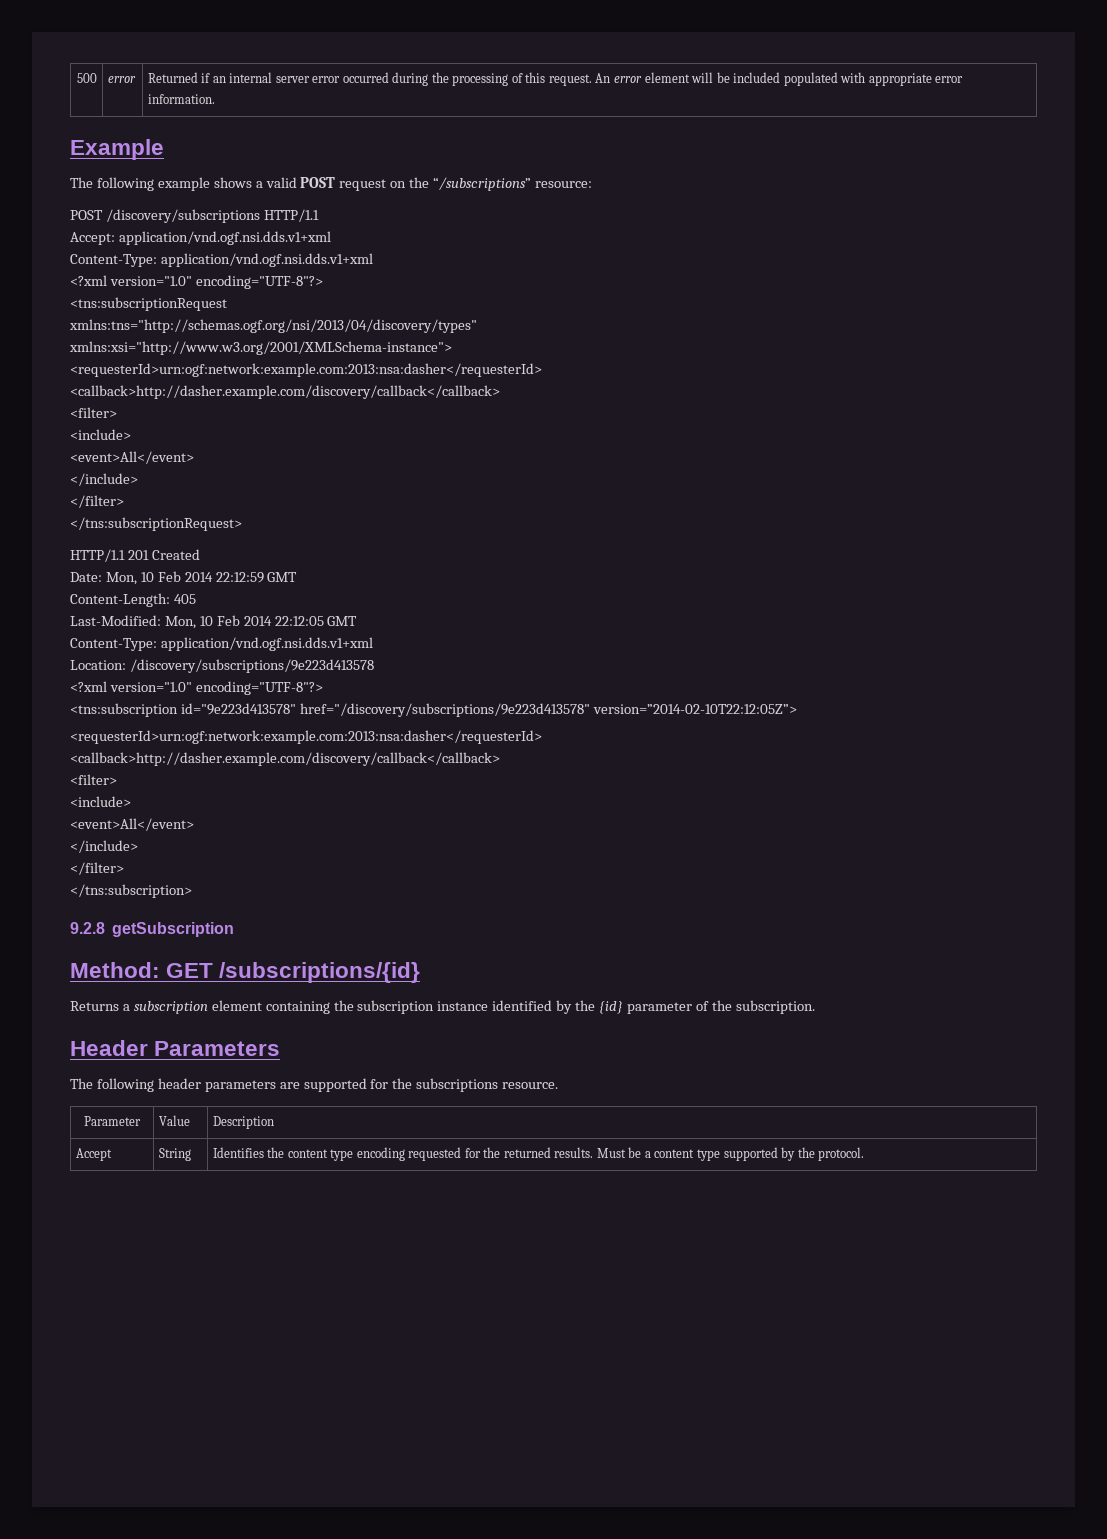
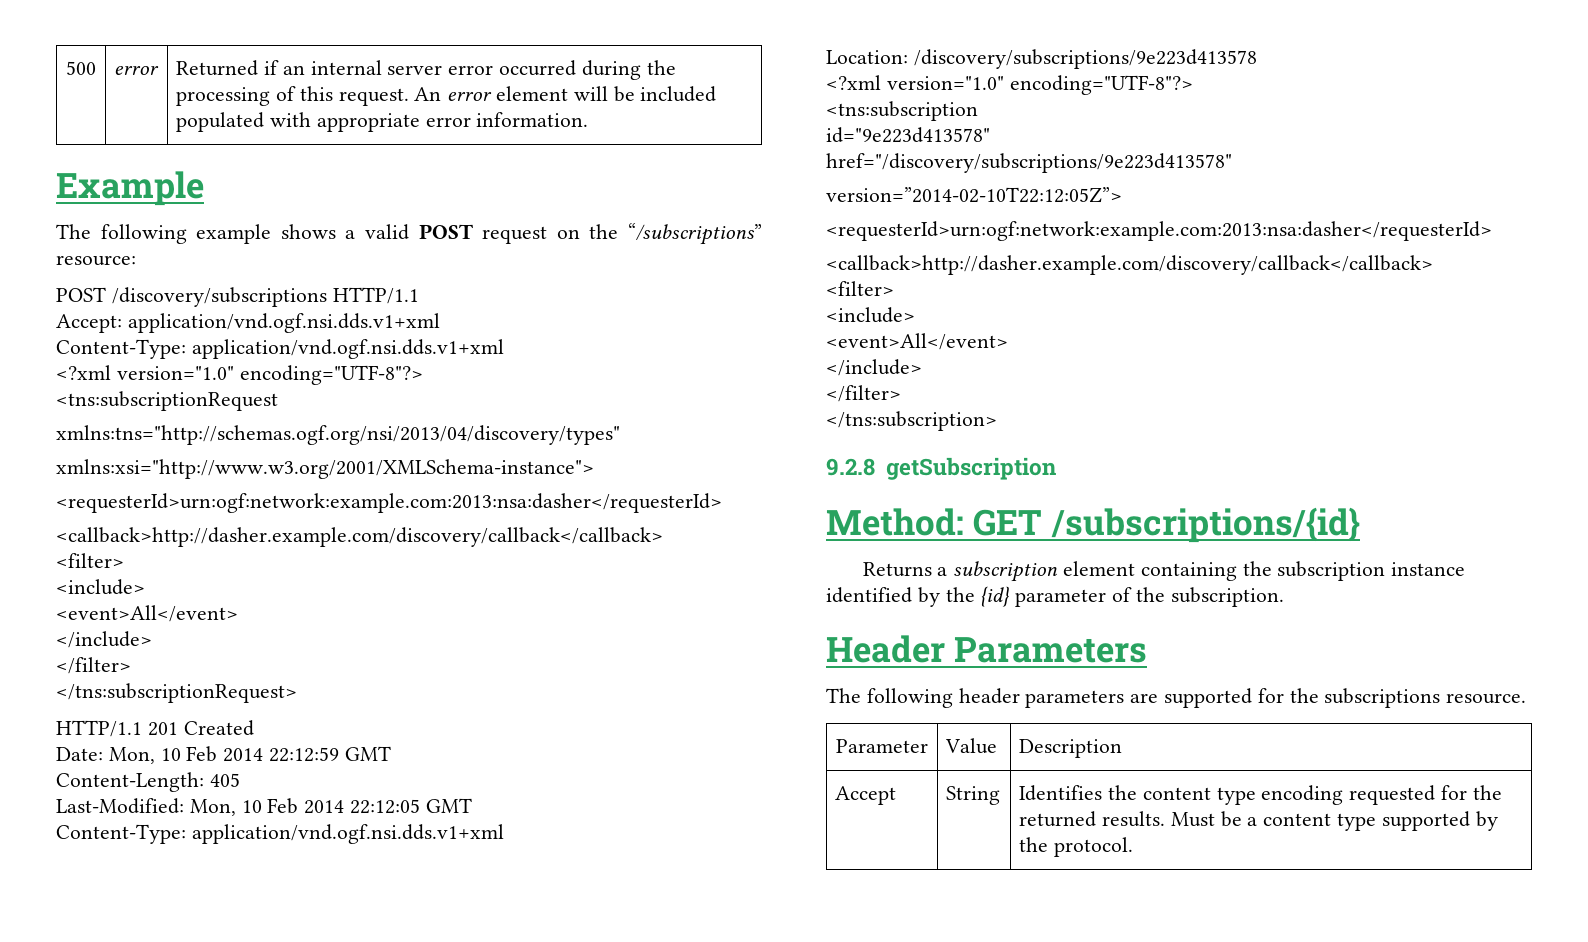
(178, 710) none -> (978, 111) //
(296, 709) none -> (990, 135) //
(590, 710) none -> (1232, 163) //

